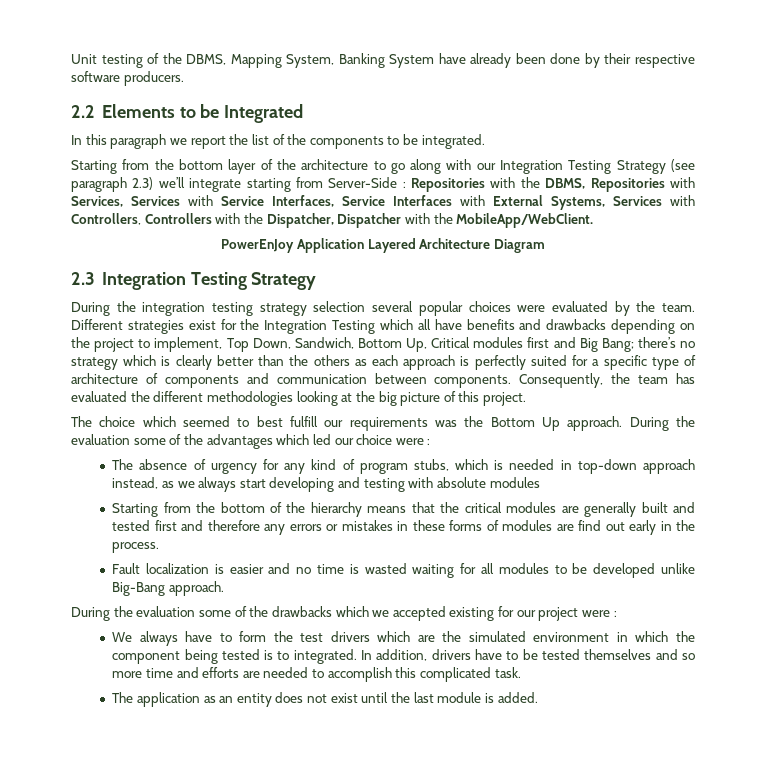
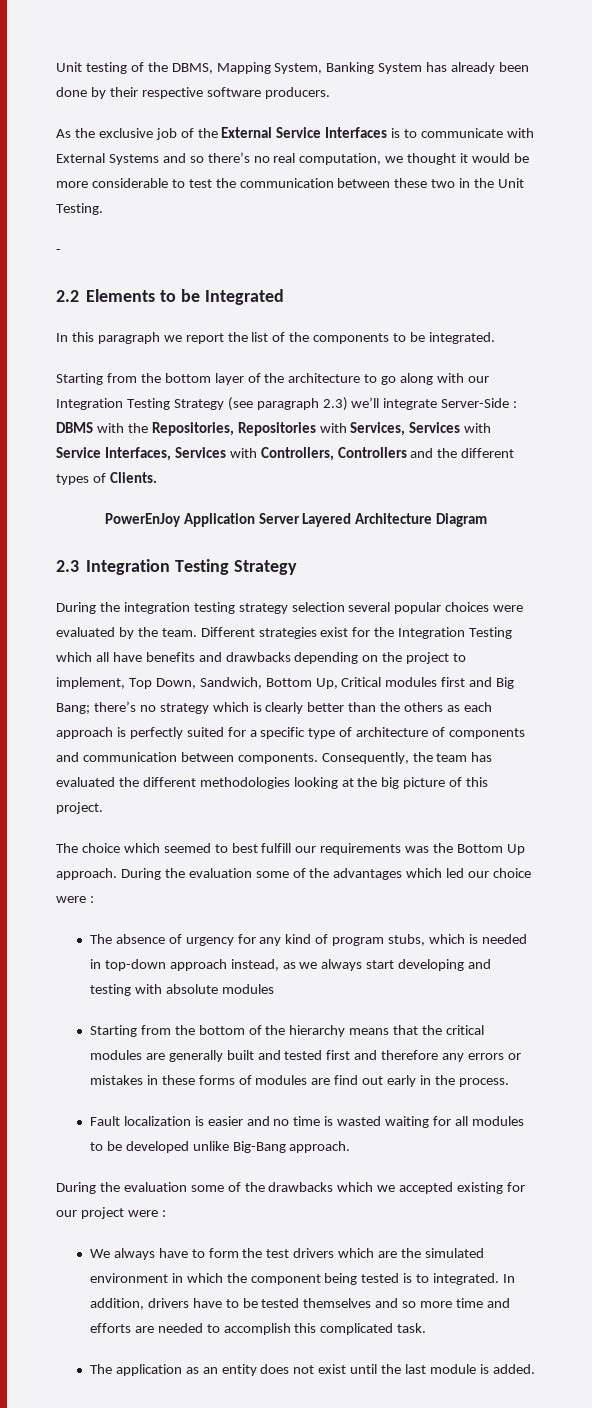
[438,53,466,64] have -> [426,62,448,72] has
(184, 78) none -> [56,127,534,140] [56,152,529,165] [56,178,525,188] [56,203,103,215] [56,249,61,254] // As the exclusive job of the External Service Interfaces is to communicate with External Systems and so there’s no real computation, we thought it would be more considerable to test the communication between these two in the Unit Testing. // -
[246,177,323,192] starting from -> (438, 404) none
[411,177,586,192] Repositories with the DBMS, -> [56,422,234,436] DBMS with the Repositories,
[342,195,695,210] [71,213,594,228] Service Interfaces with External Systems, Services with Controllers, Controllers with the Dispatcher, Dispatcher with the MobileApp/WebClient. -> [174,447,515,461] [56,472,157,485] Services with Controllers, Controllers and the different types of Clients.
(364, 245) none -> [258,513,300,524] Server

